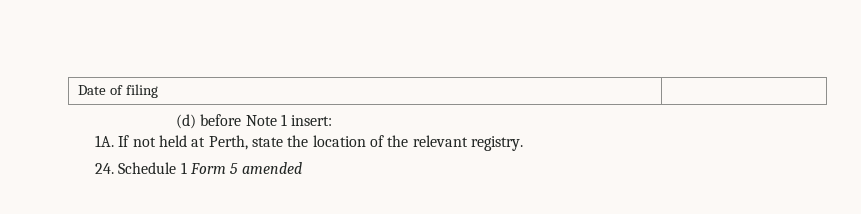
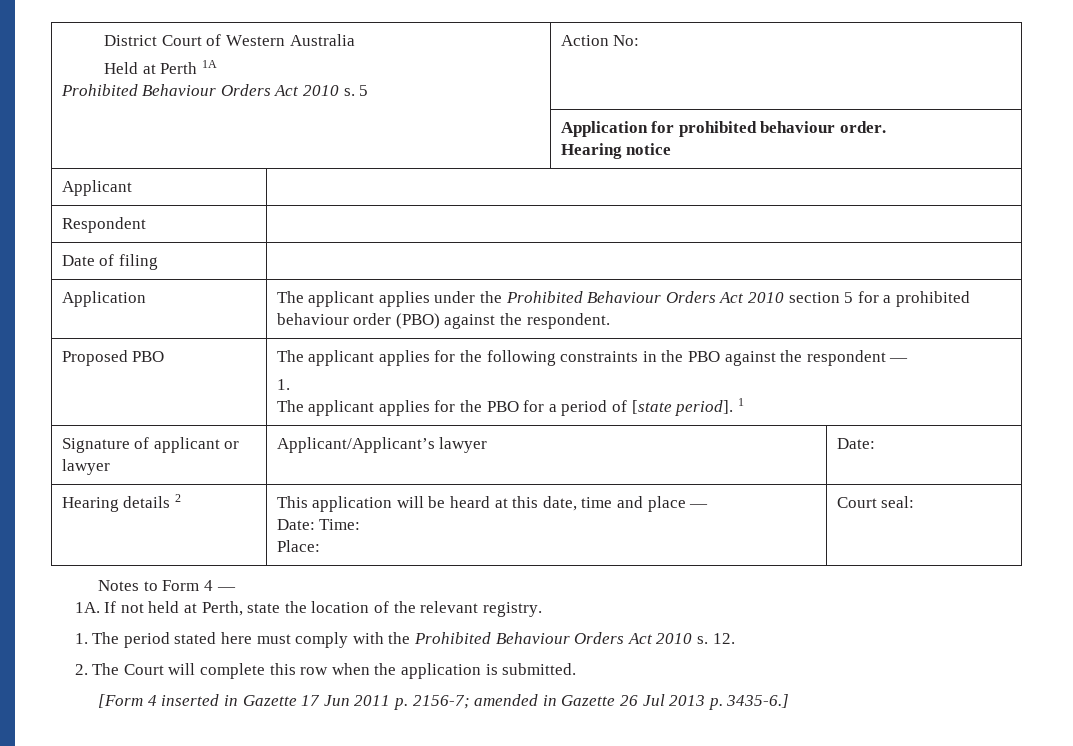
[78,84,159,98] [175,114,333,129] Date of filing | // (d) before Note 1 insert: -> [104,34,355,46] [104,60,217,74] [60,84,369,96] [560,35,640,46] [560,121,886,137] [560,143,672,159] [61,180,132,196] [61,217,146,233] [61,254,158,270] [61,291,146,307] [276,291,970,307] [276,313,610,329] [61,350,165,366] [276,350,909,366] [276,379,290,390] [276,398,744,416] [61,437,240,453] [61,459,110,475] [276,437,488,453] [836,438,875,449] [61,494,181,512] [276,496,709,512] [276,519,361,530] [276,540,320,552] [836,496,915,508] [98,580,236,591] District Court of Western Australia // Held at Perth 1A // Prohibited Behaviour Orders Act 2010 s. 5 | Action No: // | Application for prohibited behaviour order. // Hearing notice // Applicant | // Respondent | // Date of filing | // Application | The applicant applies under the Prohibited Behaviour Orders Act 2010 section 5 for a prohibited behaviour order (PBO) against the respondent. // Proposed PBO | The applicant applies for the following constraints in the PBO against the respondent — // 1. // The applicant applies for the PBO for a period of [state period]. 1 // Signature of applicant or lawyer | Applicant/Applicant’s lawyer | Date: // Hearing details 2 | This application will be heard at this date, time and place — // Date: Time: // Place: | Court seal: // Notes to Form 4 —
[94,162,302,174] 24. Schedule 1 Form 5 amended -> [74,632,735,648] [74,663,577,679] [98,694,790,710] 1. The period stated here must comply with the Prohibited Behaviour Orders Act 2010 s. 12. // 2. The Court will complete this row when the application is submitted. // [Form 4 inserted in Gazette 17 Jun 2011 p. 2156-7; amended in Gazette 26 Jul 2013 p. 3435-6.]

